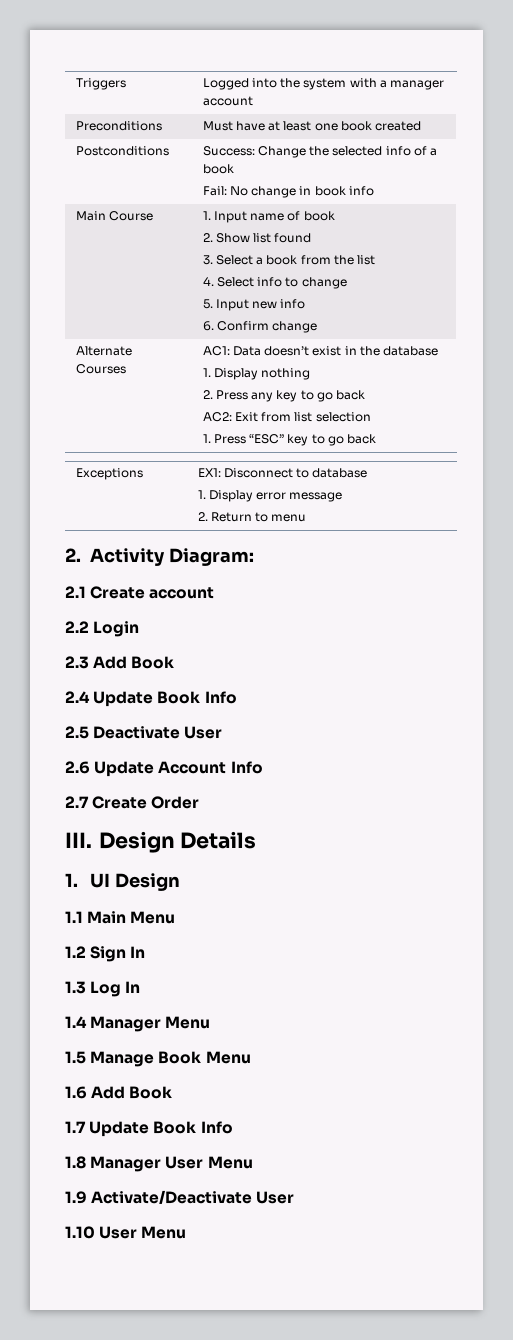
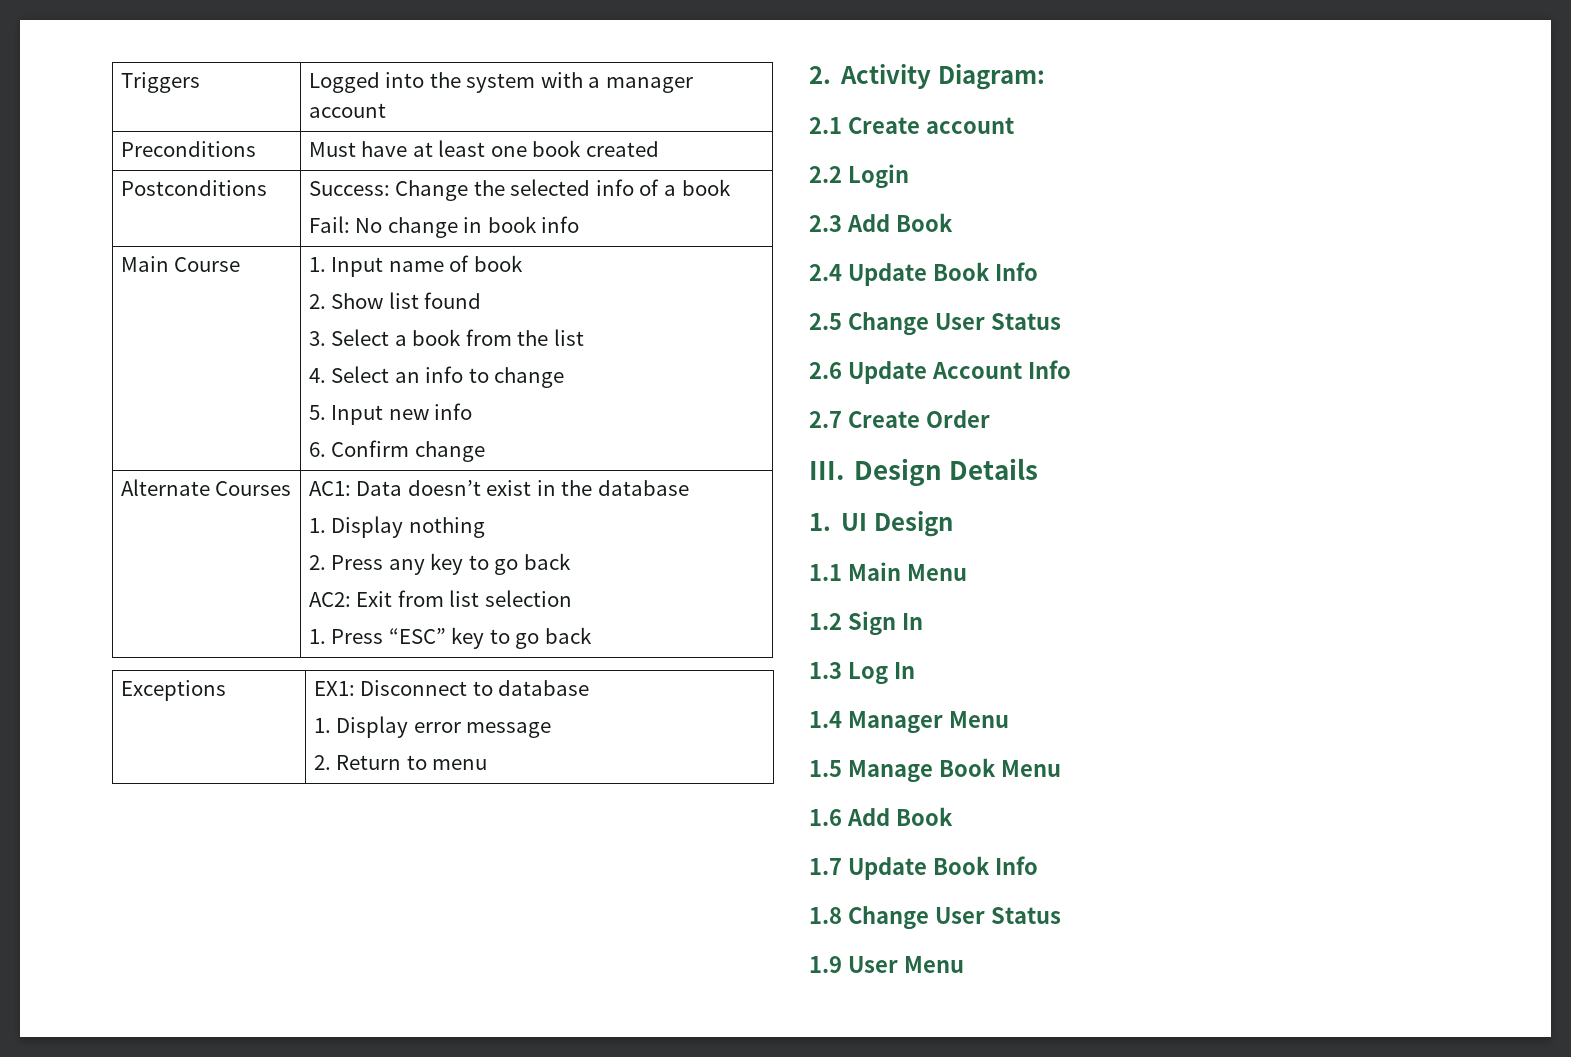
(254, 282) none -> [394,372,420,383] an
[93,726,223,739] Deactivate User -> [847,312,1061,336] Change User Status
[90,1156,253,1172] [65,1190,295,1204] [65,1226,95,1239] Manager User Menu // 1.9 Activate/Deactivate User // 1.10 -> [847,906,1061,930] [809,956,842,973] Change User Status // 1.9

